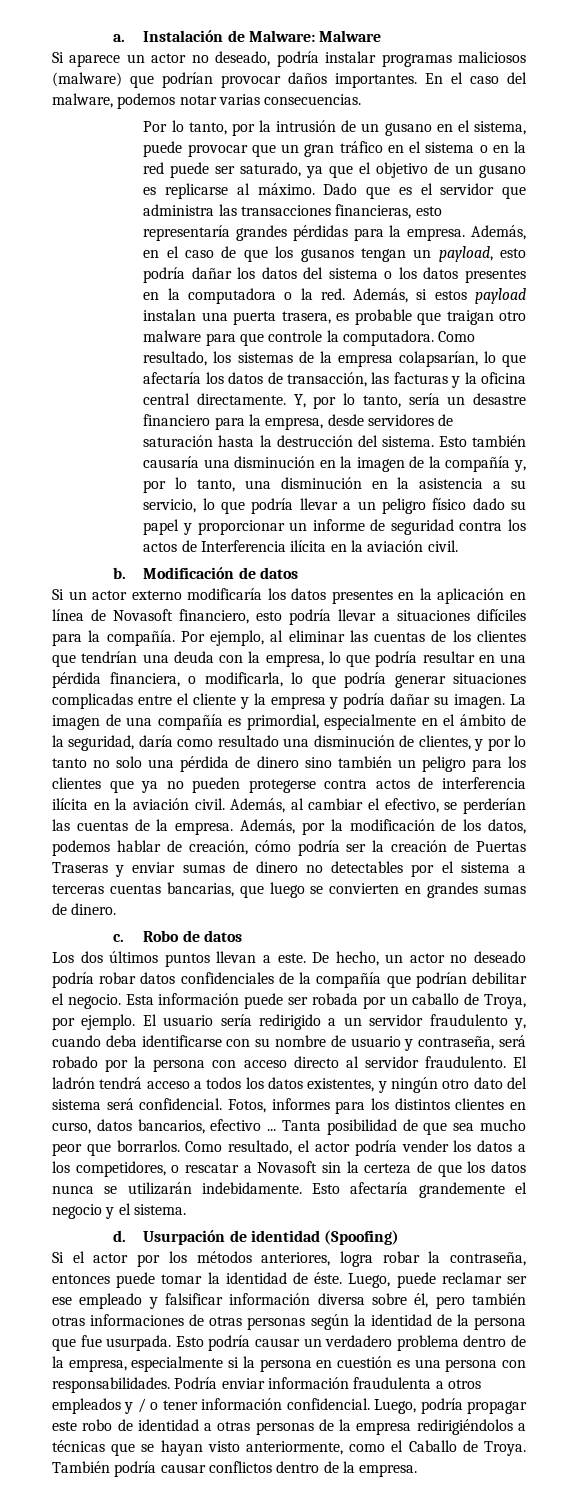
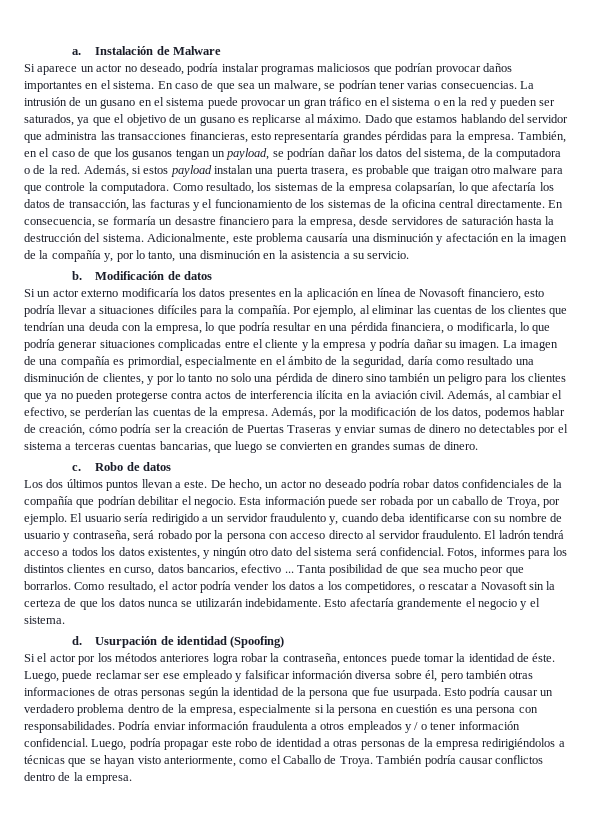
[249,30,316,42] Malware: -> (170, 50) none
[52,72,122,87] (malware) -> (371, 67) none
[335,72,527,88] [52,93,362,109] [143,120,271,136] importantes. En el caso del malware, podemos notar varias consecuencias. // Por lo tanto, por la -> [24,80,534,92] importantes en el sistema. En caso de que sea un malware, se podrían tener varias consecuencias. La
[474,121,526,135] sistema, -> [166,98,205,106] sistema
[251,144,276,157] que -> (286, 104) none
[170,162,302,178] puede ser saturado, -> [490,97,555,109] [24,114,74,126] y pueden ser saturados,
[398,183,433,195] es el -> [416,114,525,123] estamos hablando del
[471,225,526,240] Además, -> [517,131,566,143] También,
[499,248,526,258] [143,267,186,283] esto podría -> [272,148,326,160] se podrían
[328,267,526,283] [143,292,160,300] sistema o los datos presentes en -> [424,148,481,160] sistema, de
(293, 296) none -> [33,165,46,174] de
[464,372,526,384] [143,393,440,409] la oficina central directamente. Y, por lo tanto, sería -> [202,199,563,208] [24,216,156,228] el funcionamiento de los sistemas de la oficina central directamente. En consecuencia, se formaría
[438,435,527,447] Esto también -> [147,233,303,245] Adicionalmente, este problema
(316, 462) none -> [436,233,499,245] y afectación
[143,498,526,514] [143,519,526,535] [143,540,458,552] servicio, lo que podría llevar a un peligro físico dado su papel y proporcionar un informe de seguridad contra los actos de Interferencia ilícita en la aviación civil. -> [367,251,410,259] servicio.
[261,1252,331,1266] anteriores, -> [160,654,210,662] anteriores

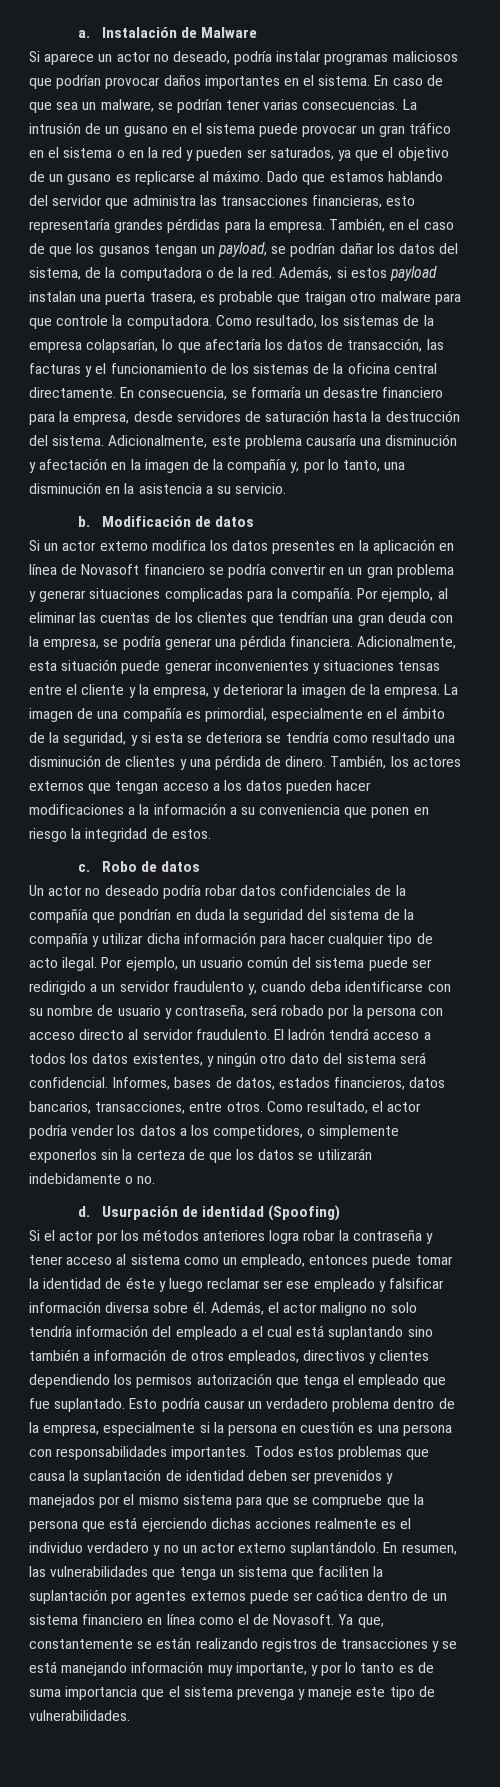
[121,288,179,297] modificaría -> [151,540,206,551] modifica
[467,288,544,300] [24,305,197,317] financiero, esto podría llevar a situaciones difíciles -> [143,564,454,578] [29,588,243,602] financiero se podría convertir en un gran problema y generar situaciones complicadas
(86, 328) none -> [357,614,384,626] gran
[205,322,551,334] [24,339,222,351] lo que podría resultar en una pérdida financiera, o modificarla, lo que podría generar situaciones complicadas -> [103,635,457,650] [29,659,441,674] se podría generar una pérdida financiera. Adicionalmente, esta situación puede generar inconvenientes y situaciones tensas
[323,339,500,351] empresa y podría dañar su imagen. -> [152,684,441,698] empresa, y deteriorar la imagen de la empresa.
[407,356,433,365] daría -> [130,732,329,746] y si esta se deteriora se tendría
[102,373,567,385] [24,390,563,402] [24,407,565,419] [24,424,568,436] [24,441,478,453] [71,462,172,471] [24,479,279,491] clientes, y por lo tanto no solo una pérdida de dinero sino también un peligro para los clientes que ya no pueden protegerse contra actos de interferencia ilícita en la aviación civil. Además, al cambiar el efectivo, se perderían las cuentas de la empresa. Además, por la modificación de los datos, podemos hablar de creación, cómo podría ser la creación de Puertas Traseras y enviar sumas de dinero no detectables por el sistema a terceras cuentas bancarias, que luego se convierten en grandes sumas de dinero. // c. Robo de datos // Los dos últimos puntos llevan a este. De hecho, un -> [125,755,461,770] [29,780,372,794] [29,803,429,818] [29,828,211,842] [77,861,201,872] [29,885,44,896] clientes y una pérdida de dinero. También, los actores externos que tengan acceso a los datos pueden hacer modificaciones a la información a su conveniencia que ponen en riesgo la integridad de estos. // c. Robo de datos // Un
[97,496,560,508] [24,513,149,525] podrían debilitar el negocio. Esta información puede ser robada por un caballo de Troya, por ejemplo. El usuario sería -> [119,909,414,923] [29,932,433,947] [29,957,432,971] pondrían en duda la seguridad del sistema de la compañía y utilizar dicha información para hacer cualquier tipo de acto ilegal. Por ejemplo, un usuario común del sistema puede ser
[447,547,568,559] [24,564,524,576] [24,581,71,590] Fotos, informes para los distintos clientes en curso, datos bancarios, efectivo ... Tanta posibilidad de que sea mucho peor que borrarlos. -> [112,1077,446,1090] [29,1101,263,1114] Informes, bases de datos, estados financieros, datos bancarios, transacciones, entre otros.
[427,581,527,590] rescatar a Novasoft -> [319,1125,400,1139] [29,1149,97,1163] simplemente exponerlos
[147,601,178,607] nunca -> (295, 1154) none
[245,598,540,610] [24,616,65,624] indebidamente. Esto afectaría grandemente el negocio y el sistema. -> [29,1173,156,1184] indebidamente o no.
[282,653,340,665] contraseña, -> [352,1229,434,1244] [29,1254,306,1268] contraseña y tener acceso al sistema como un empleado,
[532,653,556,662] [24,670,93,682] éste. Luego, puede -> [125,1277,203,1292] éste y luego
[425,670,534,682] [24,687,349,699] él, pero también otras informaciones de otras personas según la identidad de la persona -> [192,1301,417,1316] [29,1325,433,1340] [29,1349,430,1364] [29,1373,420,1388] él. Además, el actor maligno no solo tendría información del empleado a el cual está suplantando sino también a información de otros empleados, directivos y clientes dependiendo los permisos autorización que tenga el empleado
[392,687,441,699] usurpada. -> [54,1398,126,1412] suplantado.
[24,721,520,733] [24,738,565,750] [24,755,544,767] [24,772,133,784] responsabilidades. Podría enviar información fraudulenta a otros empleados y / o tener información confidencial. Luego, podría propagar este robo de identidad a otras personas de la empresa redirigiéndolos a técnicas que se hayan visto anteriormente, como el Caballo de Troya. También podría causar conflictos dentro de la empresa. -> [56,1446,430,1460] [29,1469,394,1484] [29,1494,424,1508] [29,1517,412,1532] [29,1541,457,1556] [29,1566,384,1580] [29,1589,447,1604] [29,1614,384,1628] [29,1637,458,1652] [29,1661,434,1676] [29,1686,435,1700] [29,1710,130,1721] responsabilidades importantes. Todos estos problemas que causa la suplantación de identidad deben ser prevenidos y manejados por el mismo sistema para que se compruebe que la persona que está ejerciendo dichas acciones realmente es el individuo verdadero y no un actor externo suplantándolo. En resumen, las vulnerabilidades que tenga un sistema que faciliten la suplantación por agentes externos puede ser caótica dentro de un sistema financiero en línea como el de Novasoft. Ya que, constantemente se están realizando registros de transacciones y se está manejando información muy importante, y por lo tanto es de suma importancia que el sistema prevenga y maneje este tipo de vulnerabilidades.

